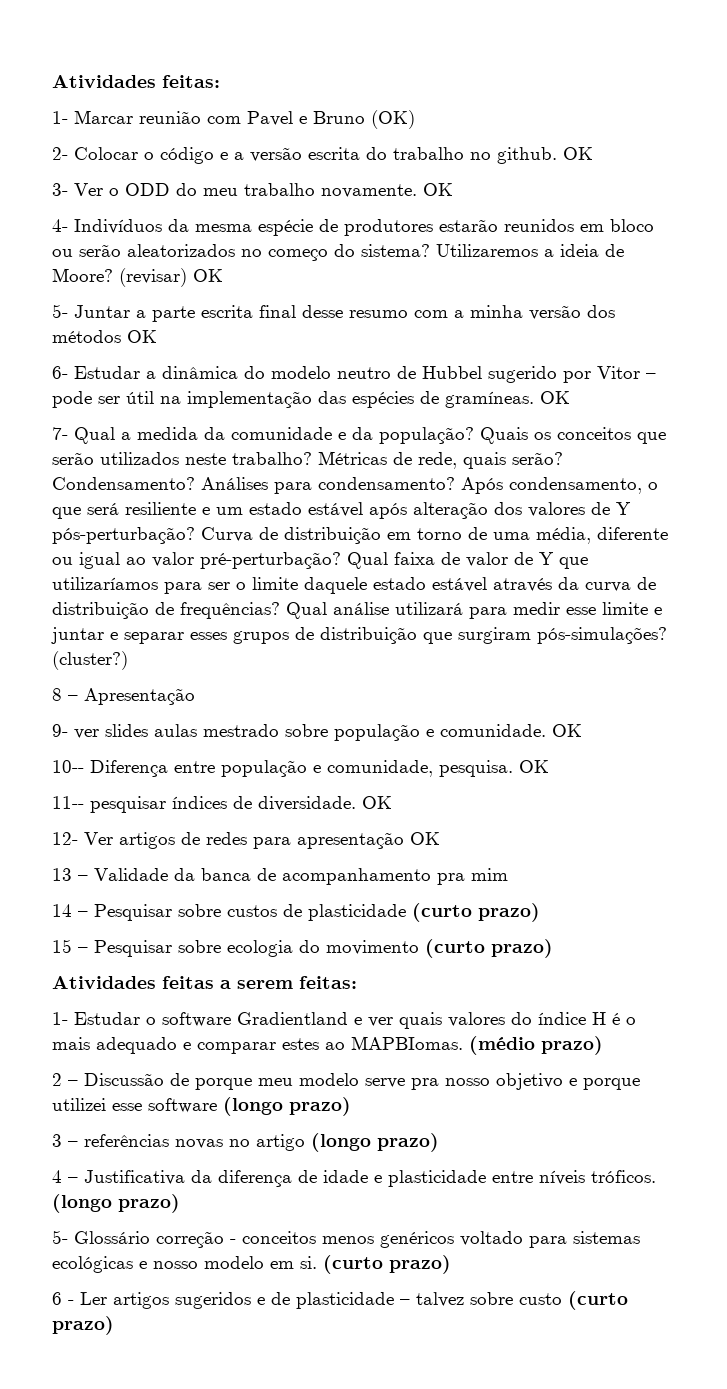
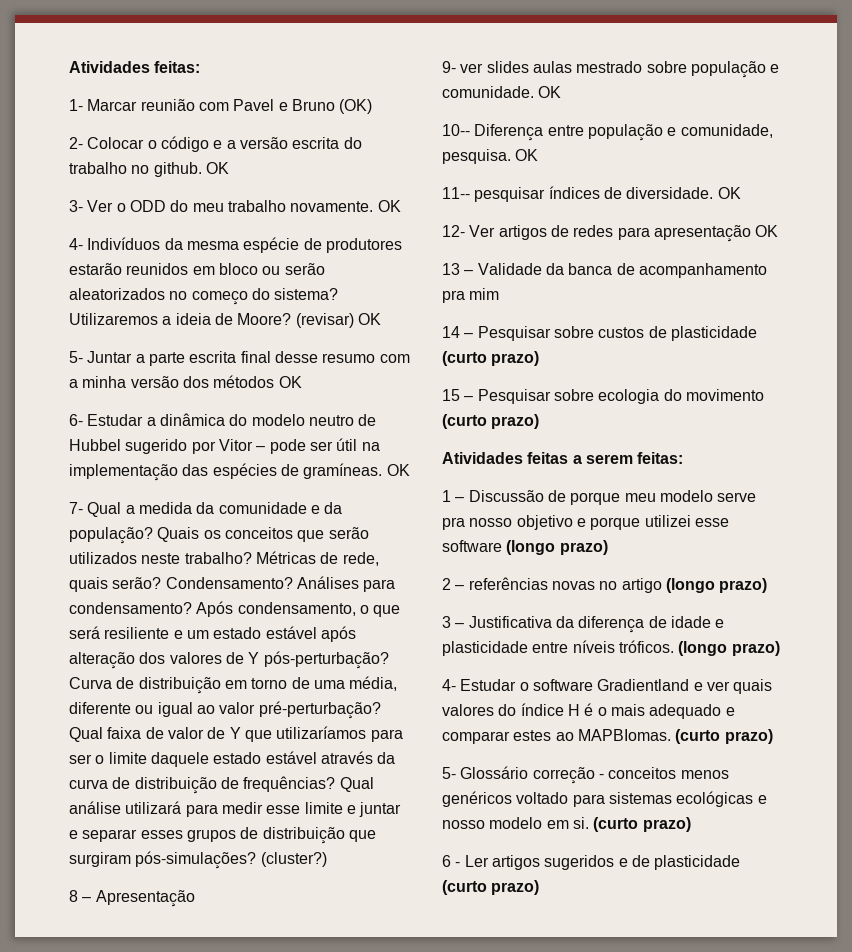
[52,1012,68,1025] 1- -> [442,490,757,505] [442,515,729,530] [442,540,608,555] [442,577,768,593] [442,616,725,633] [442,640,780,656] [442,679,456,691] 1 – Discussão de porque meu modelo serve pra nosso objetivo e porque utilizei esse software (longo prazo) // 2 – referências novas no artigo (longo prazo) // 3 – Justificativa da diferença de idade e plasticidade entre níveis tróficos. (longo prazo) // 4-
[469,1036,603,1055] [52,1073,640,1090] [52,1097,351,1116] [52,1133,439,1152] [52,1170,656,1187] [52,1194,112,1213] (médio prazo) // 2 – Discussão de porque meu modelo serve pra nosso objetivo e porque utilizei esse software (longo prazo) // 3 – referências novas no artigo (longo prazo) // 4 – Justificativa da diferença de idade e plasticidade entre níveis tróficos. (longo -> [675,729,721,744] (curto
[400,1292,562,1307] – talvez sobre custo -> (741, 862) none

